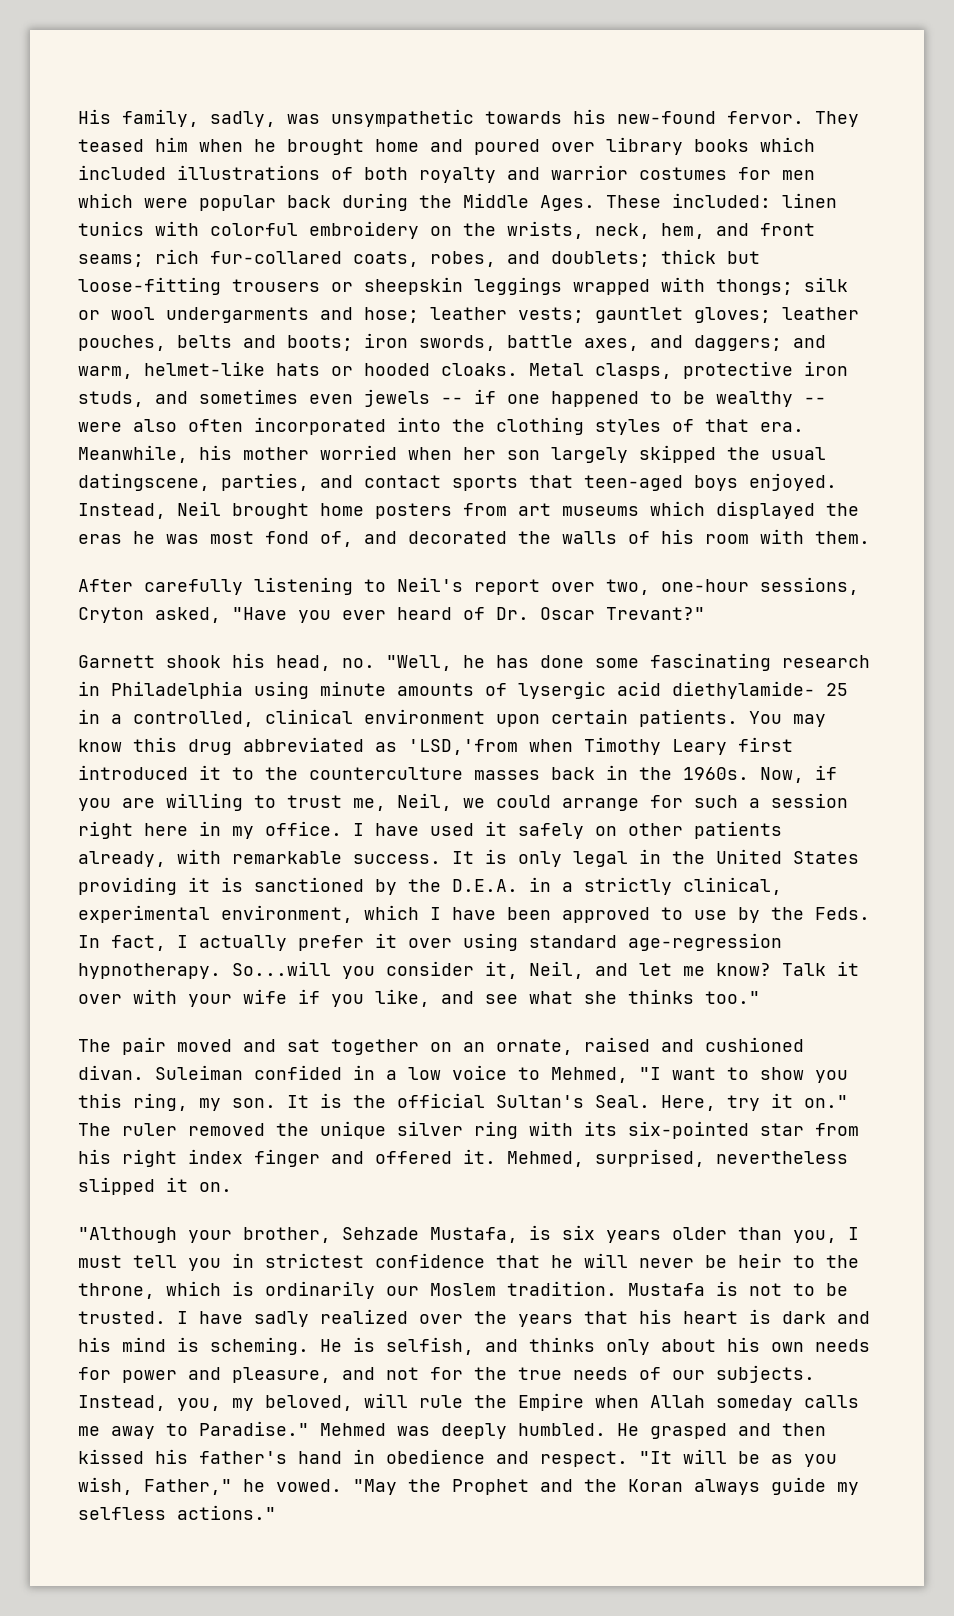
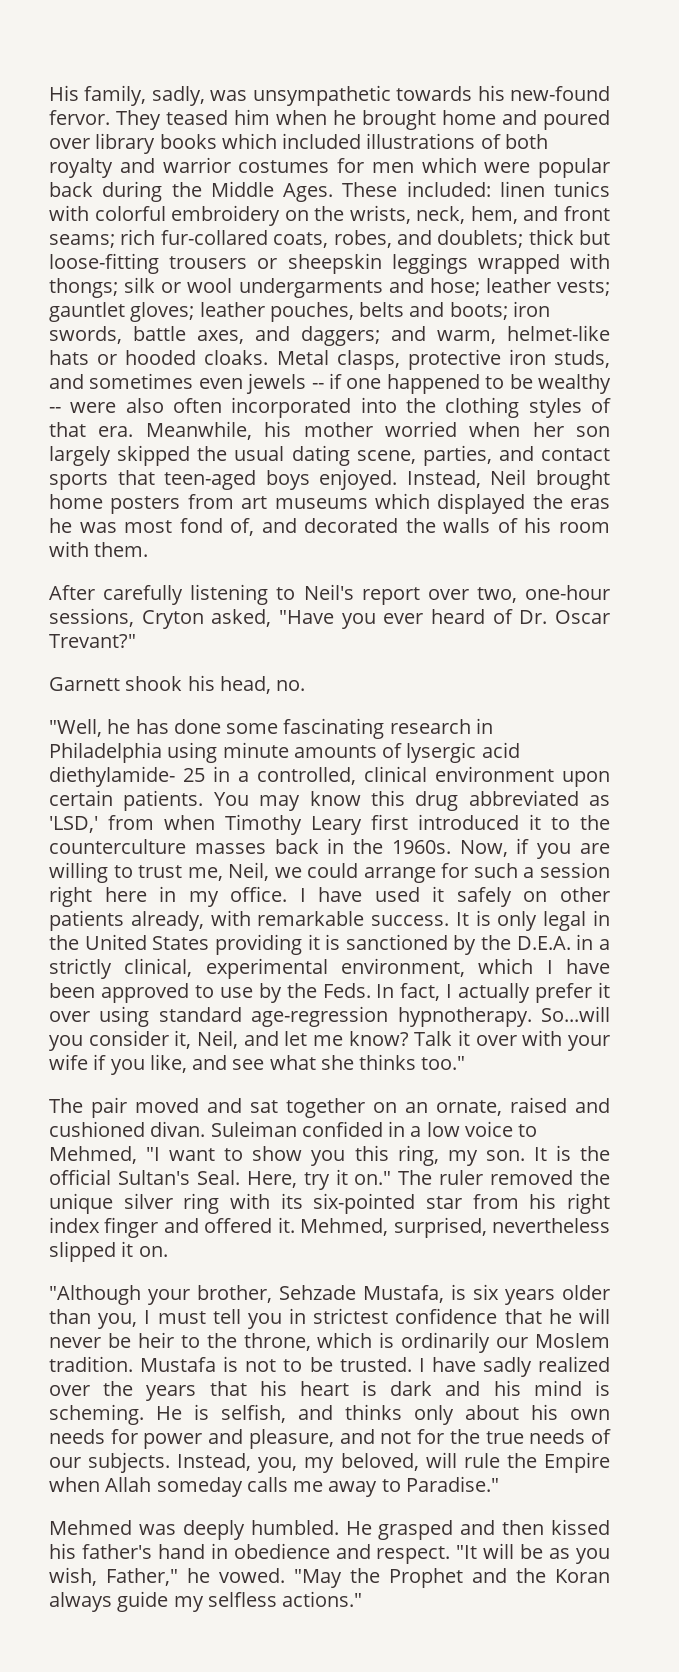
[78,473,210,491] datingscene, -> [291,445,416,466] dating scene,
(375, 663) none -> (306, 685) //
[408,739,518,755] 'LSD,'from -> [49,815,154,833] 'LSD,' from
(309, 1428) none -> (499, 1484) //

